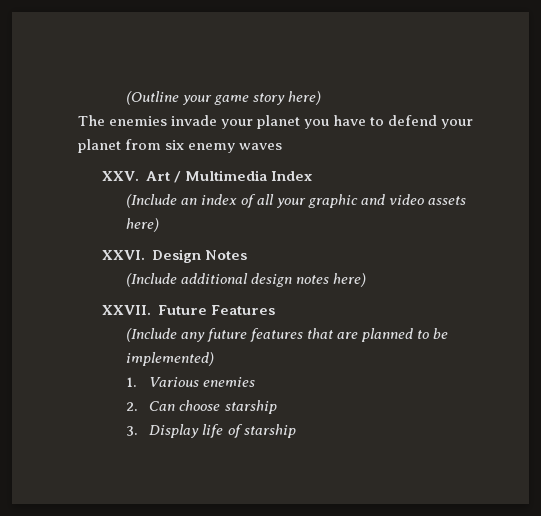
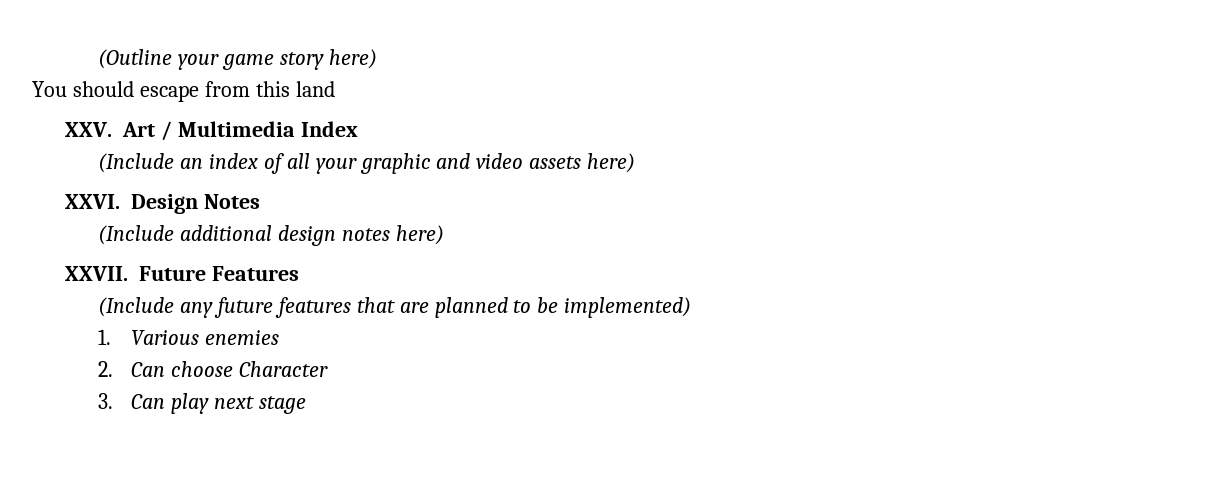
[78,115,474,129] [78,139,283,153] The enemies invade your planet you have to defend your planet from six enemy waves -> [32,81,335,102] You should escape from this land
[224,400,277,414] starship -> [238,361,328,377] Character
[149,424,296,438] Display life of starship -> [130,393,306,414] Can play next stage

